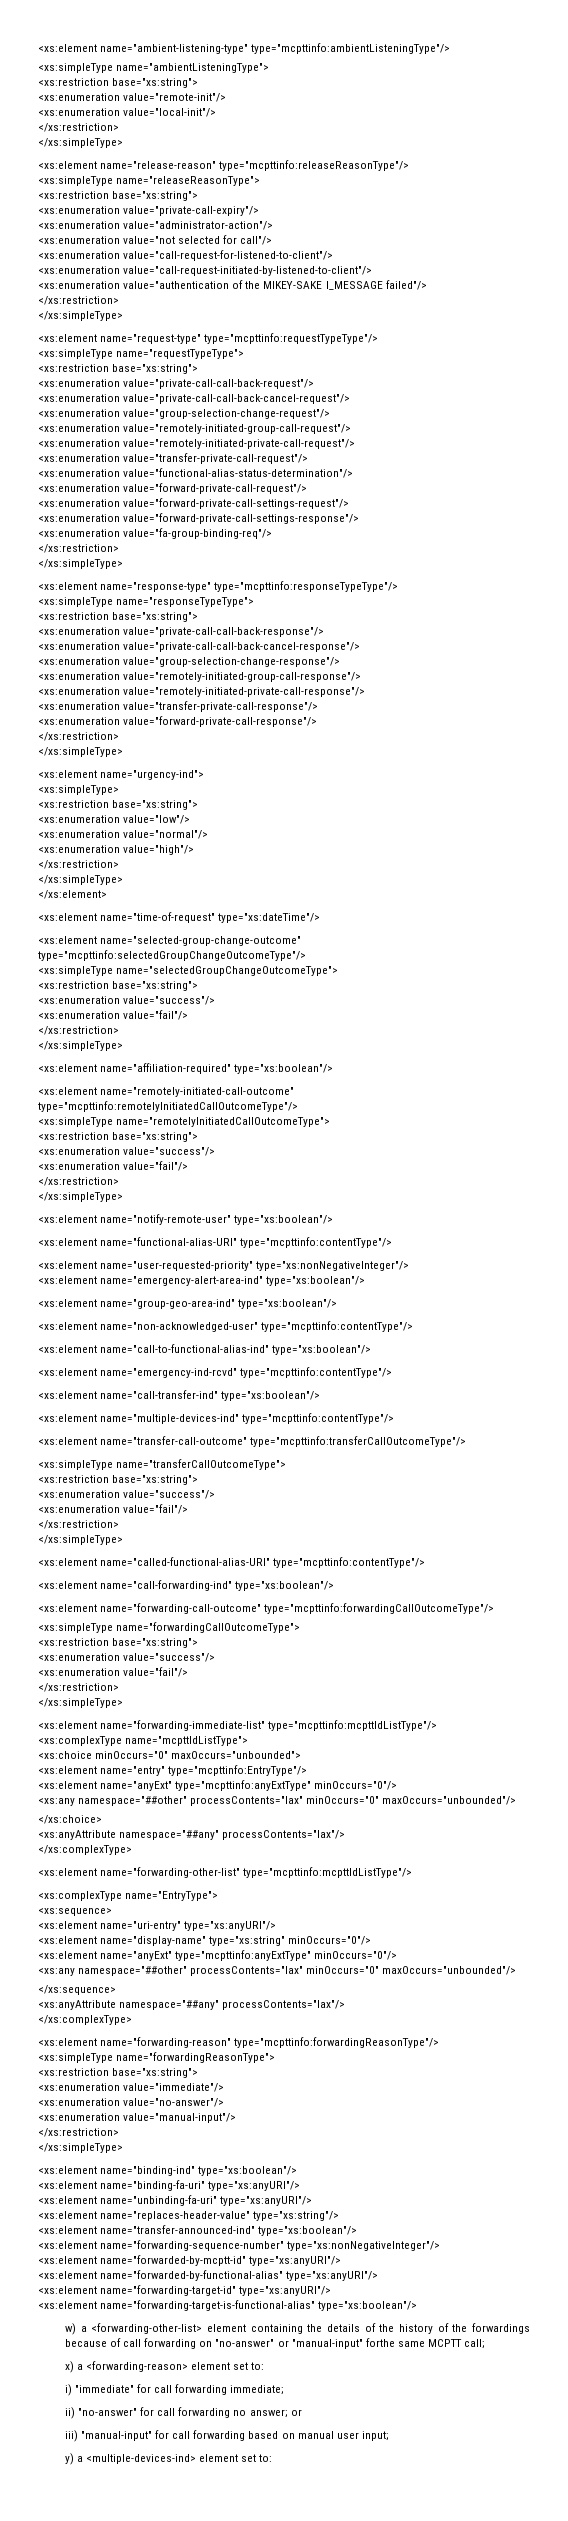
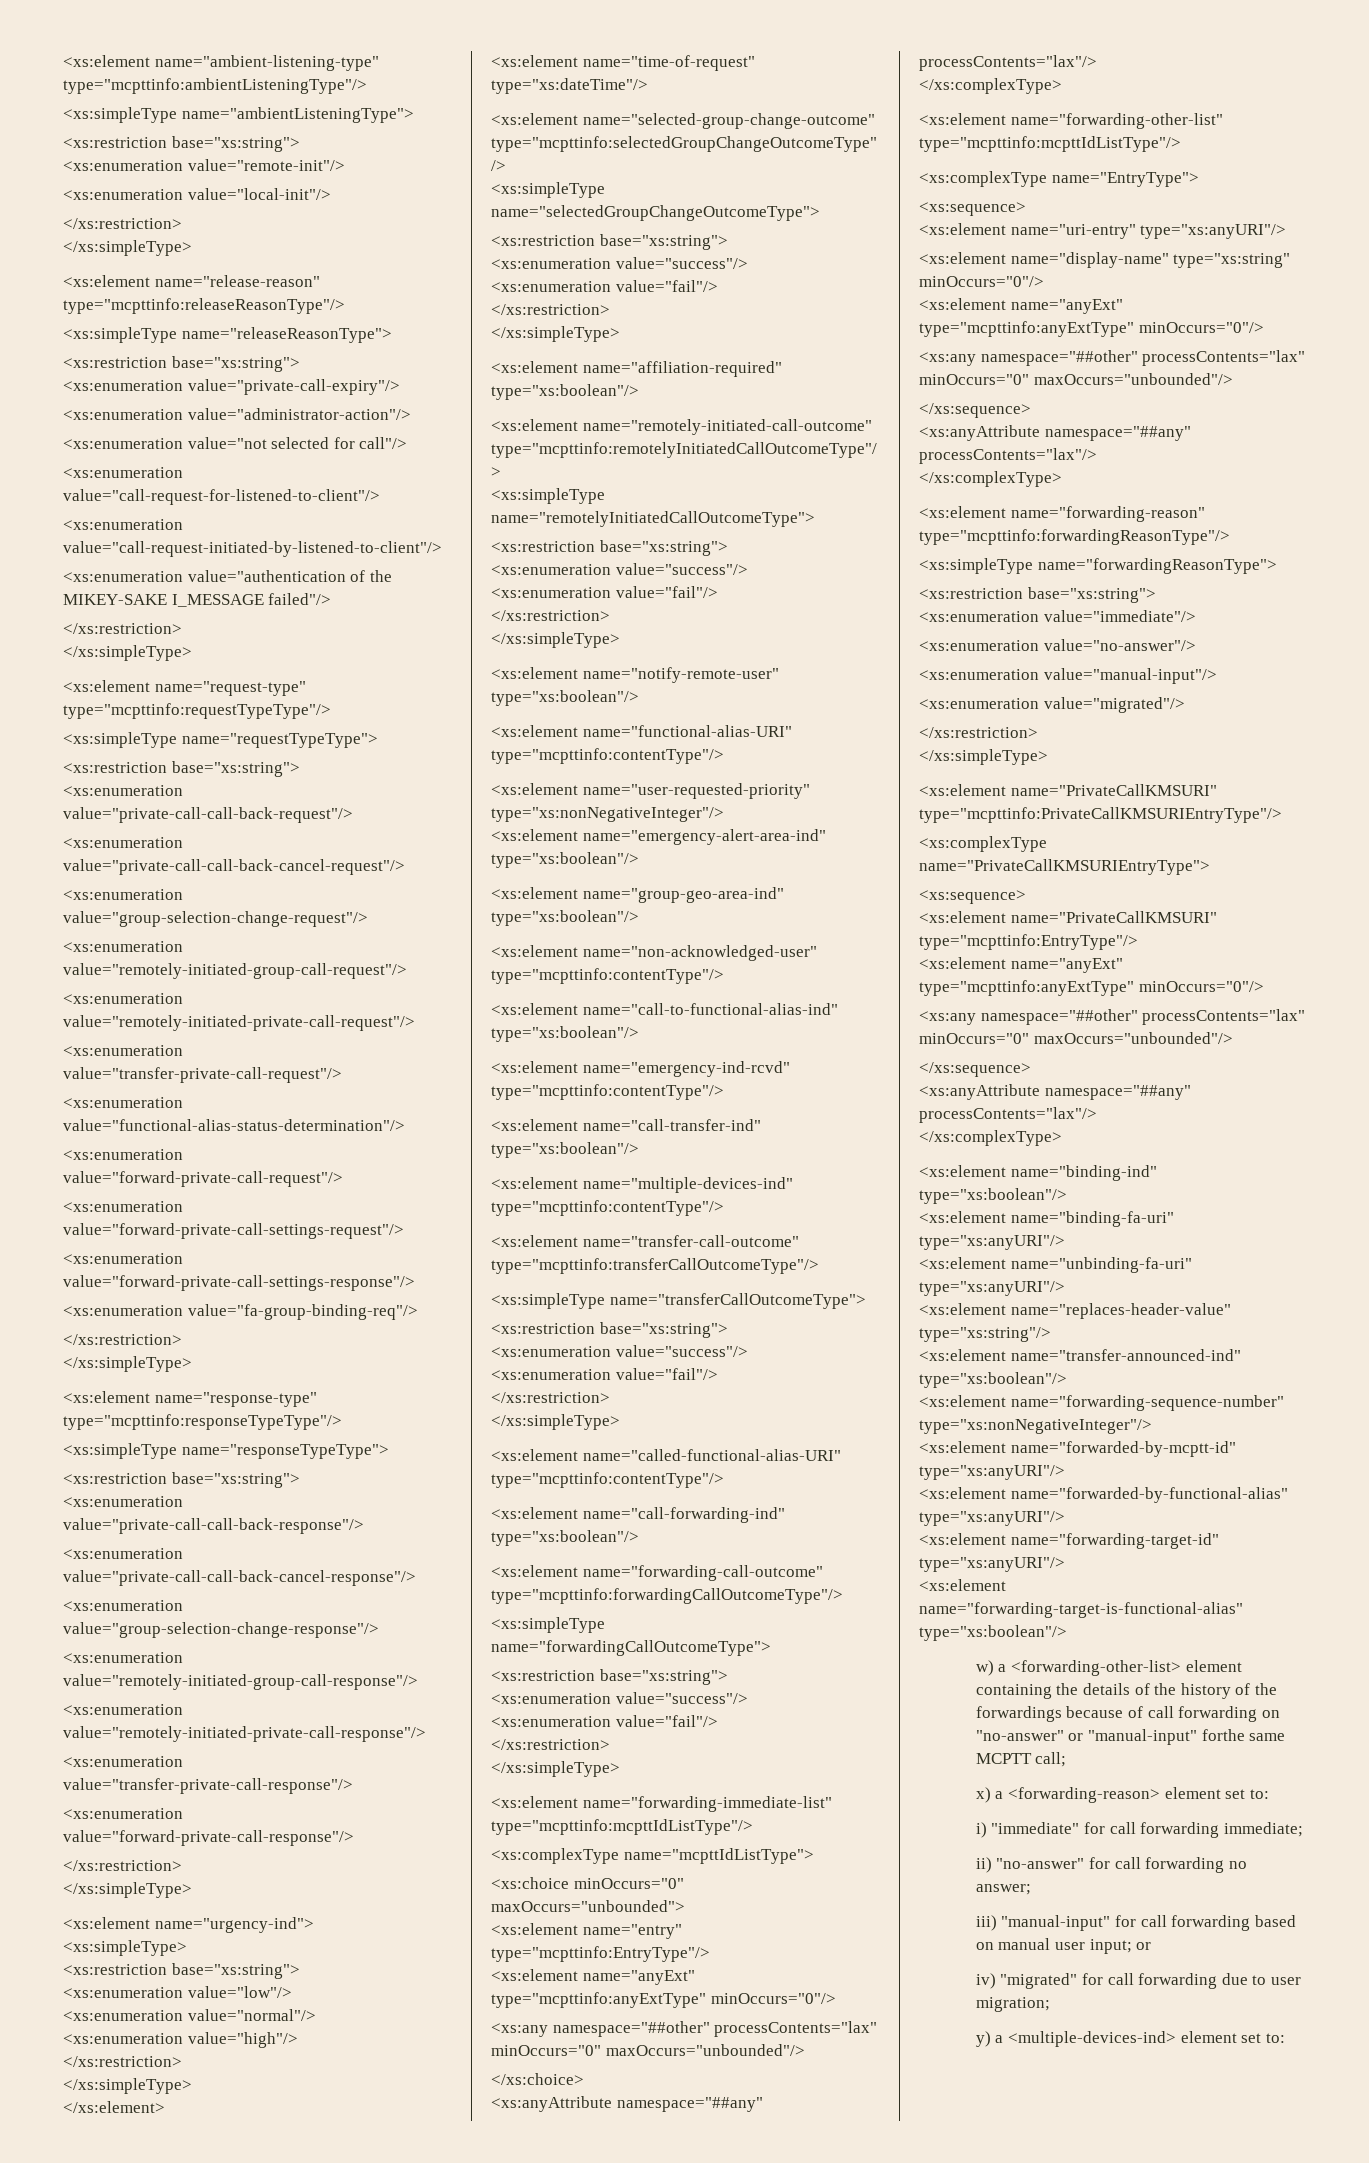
[38,2128,119,2137] [38,2143,123,2153] // </xs:restriction> // </xs:simpleType> -> [919,697,1185,713] [919,727,1038,738] [919,749,1048,765] [919,784,1217,796] [919,807,1282,823] [919,836,1047,852] [919,859,1210,875] [919,890,1026,904] [919,911,1217,923] [919,934,1138,950] [919,957,1123,973] [919,980,1264,996] [919,1009,1306,1025] [919,1032,1233,1044] [919,1062,1031,1077] [919,1084,1191,1100] [919,1107,1097,1123] [919,1130,1062,1146] // <xs:enumeration value="migrated"/> // </xs:restriction> // </xs:simpleType> // <xs:element name="PrivateCallKMSURI" type="mcpttinfo:PrivateCallKMSURIEntryType"/> // <xs:complexType name="PrivateCallKMSURIEntryType"> // <xs:sequence> // <xs:element name="PrivateCallKMSURI" type="mcpttinfo:EntryType"/> // <xs:element name="anyExt" type="mcpttinfo:anyExtType" minOccurs="0"/> // <xs:any namespace="##other" processContents="lax" minOccurs="0" maxOccurs="unbounded"/> // </xs:sequence> // <xs:anyAttribute namespace="##any" processContents="lax"/> // </xs:complexType>
[290,2409,302,2416] or -> (1031, 1889) none
(389, 2436) none -> [1136,1942,1152,1950] [975,1973,1301,1989] [975,1997,1050,2012] or // iv) "migrated" for call forwarding due to user migration;

